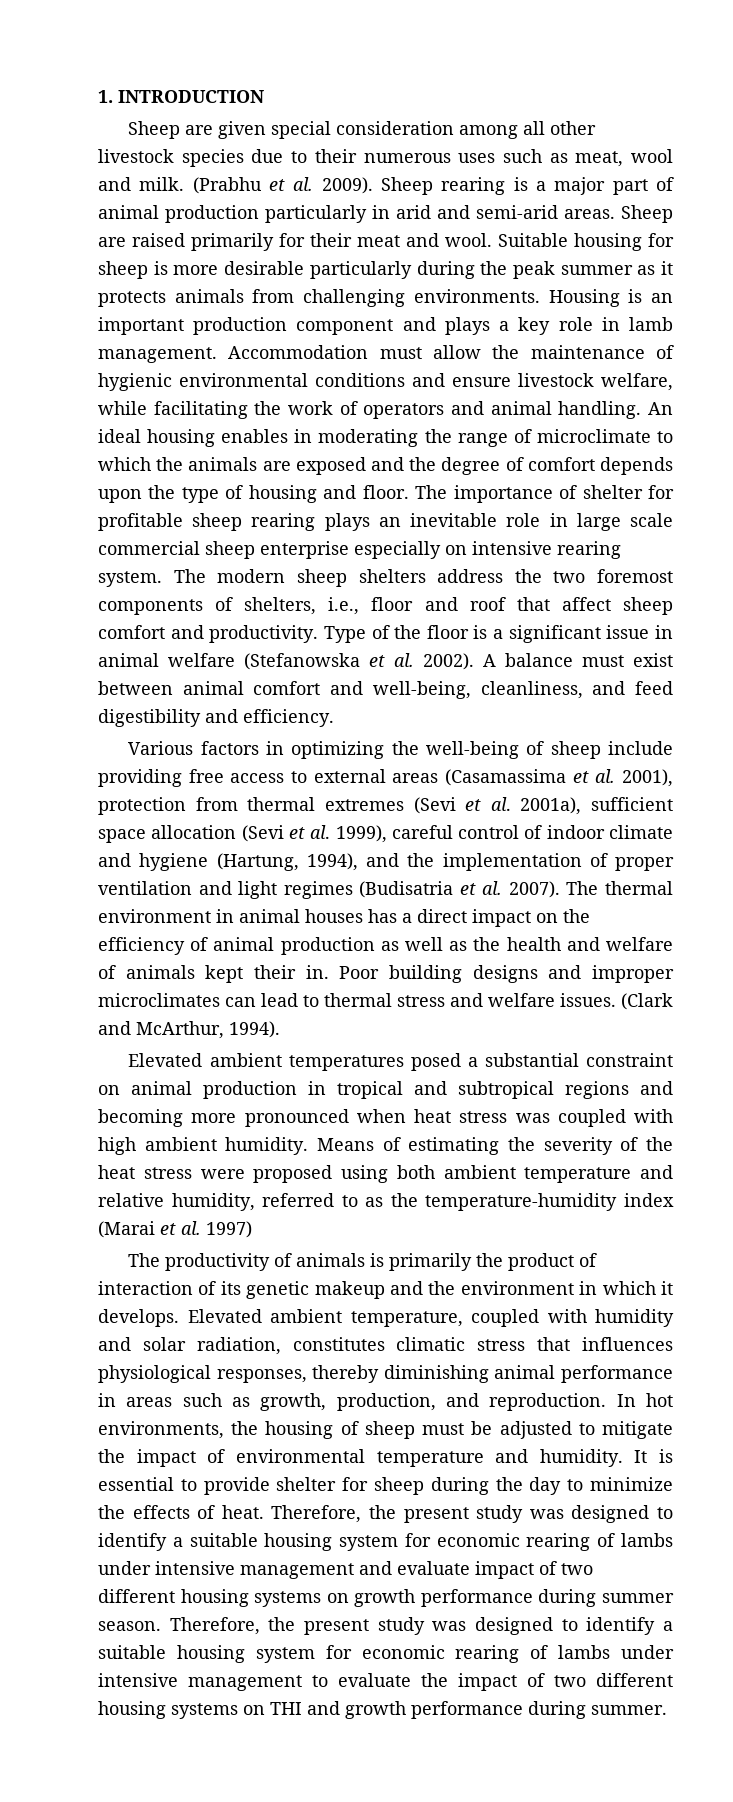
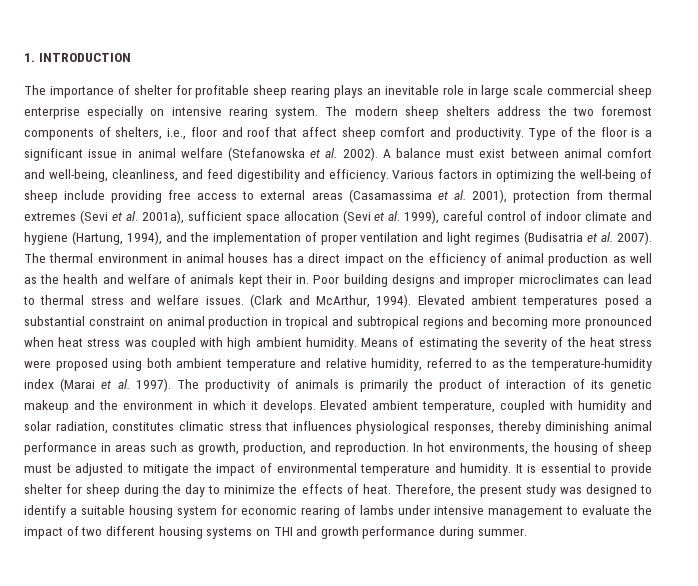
[128,121,597,139] [98,149,673,167] [98,177,674,195] [98,205,673,223] [98,233,674,251] [98,261,673,279] [98,289,673,307] [98,317,673,335] [98,345,674,363] [98,373,673,391] [98,401,673,419] [98,429,673,447] [98,457,673,475] [98,485,409,503] Sheep are given special consideration among all other livestock species due to their numerous uses such as meat, wool and milk. (Prabhu et al. 2009). Sheep rearing is a major part of animal production particularly in arid and semi-arid areas. Sheep are raised primarily for their meat and wool. Suitable housing for sheep is more desirable particularly during the peak summer as it protects animals from challenging environments. Housing is an important production component and plays a key role in lamb management. Accommodation must allow the maintenance of hygienic environmental conditions and ensure livestock welfare, while facilitating the work of operators and animal handling. An ideal housing enables in moderating the range of microclimate to which the animals are exposed and the degree of comfort depends upon the type of housing and floor. -> (131, 57) none
(334, 718) // -> (389, 175) none
(280, 1029) // -> (412, 301) none
[206,1221,252,1238] 1997) // -> [135,378,171,392] 1997).
[359,1561,593,1579] [98,1589,674,1607] [98,1617,674,1635] [98,1645,674,1663] [98,1673,302,1691] and evaluate impact of two different housing systems on growth performance during summer season. Therefore, the present study was designed to identify a suitable housing system for economic rearing of lambs under intensive management -> (563, 512) none

